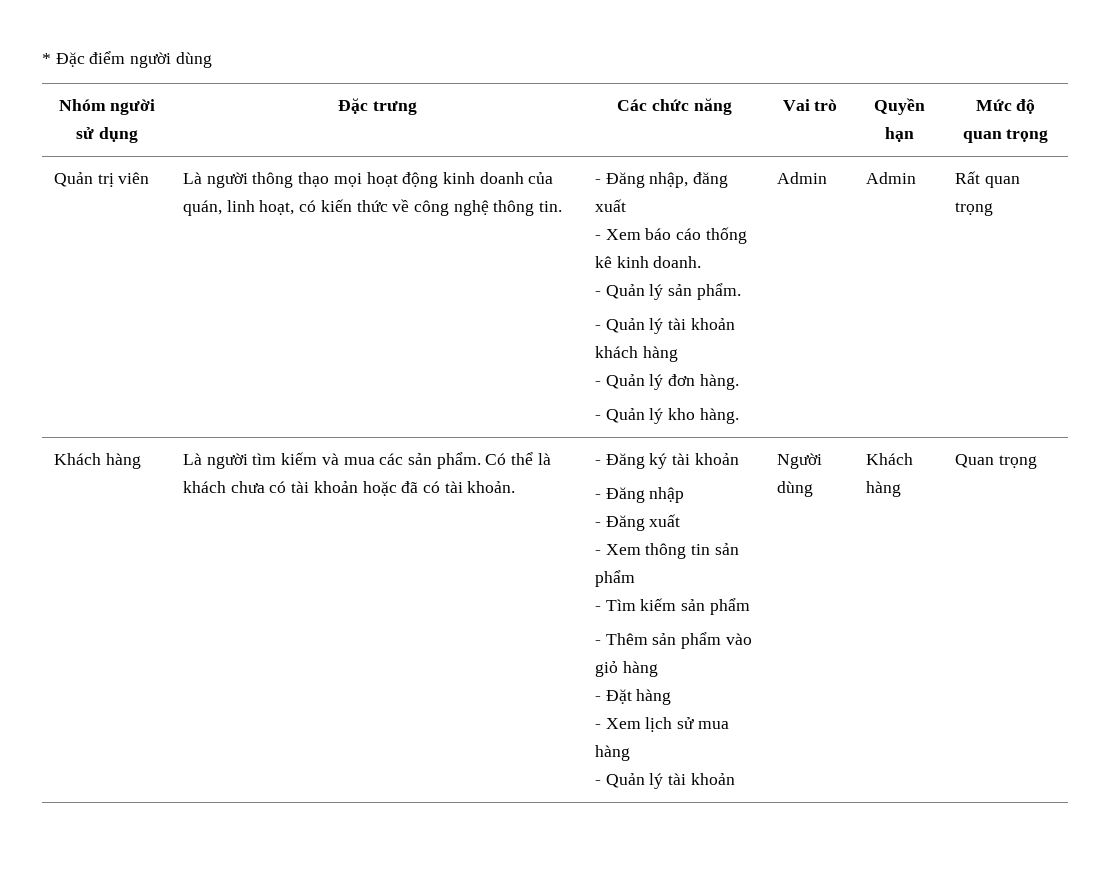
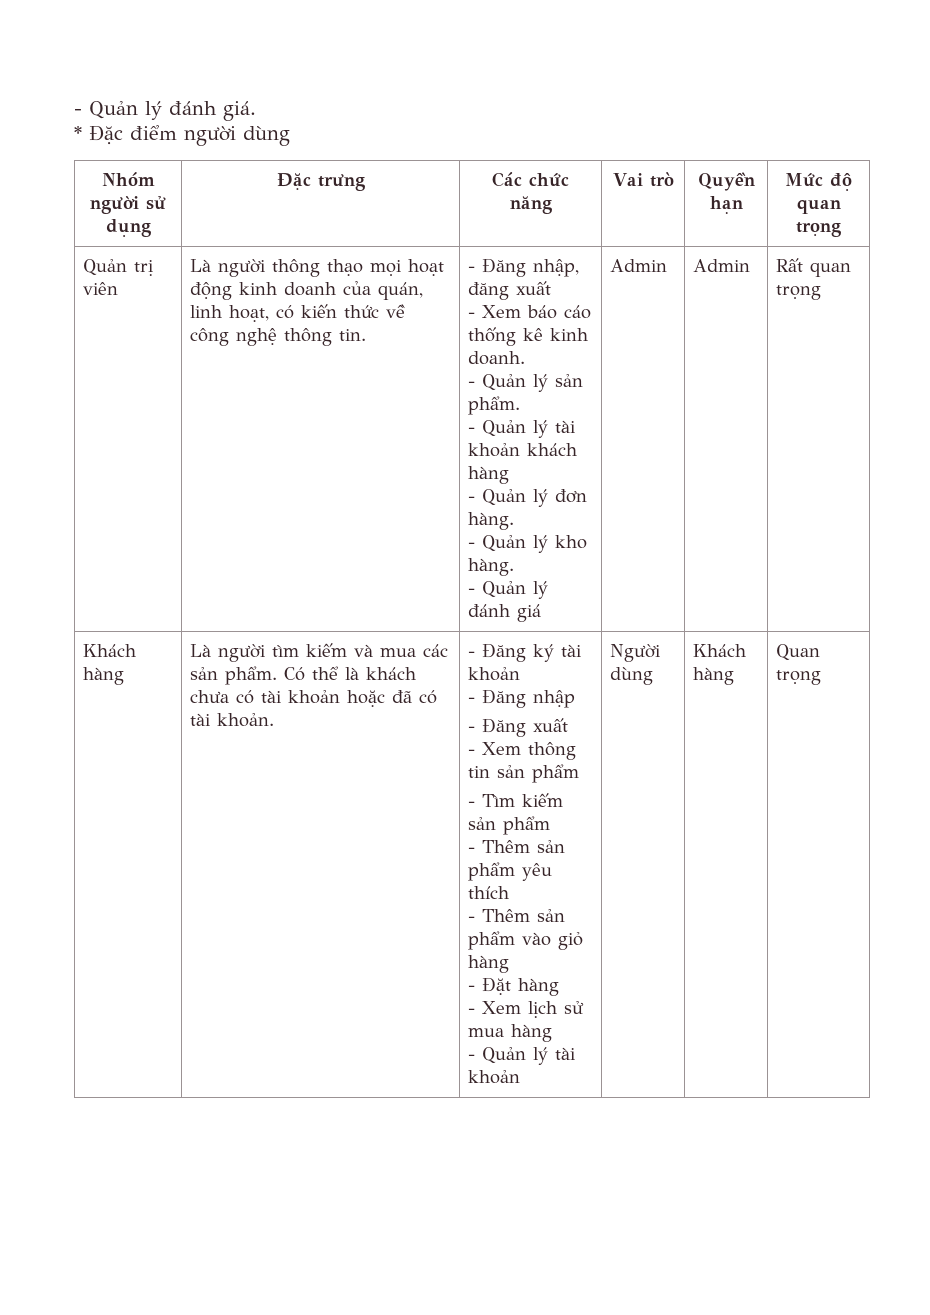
(42, 58) none -> [74,101,256,121] - Quản lý đánh giá. //
(739, 416) none -> [468,581,549,599] [468,604,542,622] // - Quản lý đánh giá
(750, 606) none -> [468,840,566,853] [468,862,553,881] [468,886,510,899] // - Thêm sản phẩm yêu thích

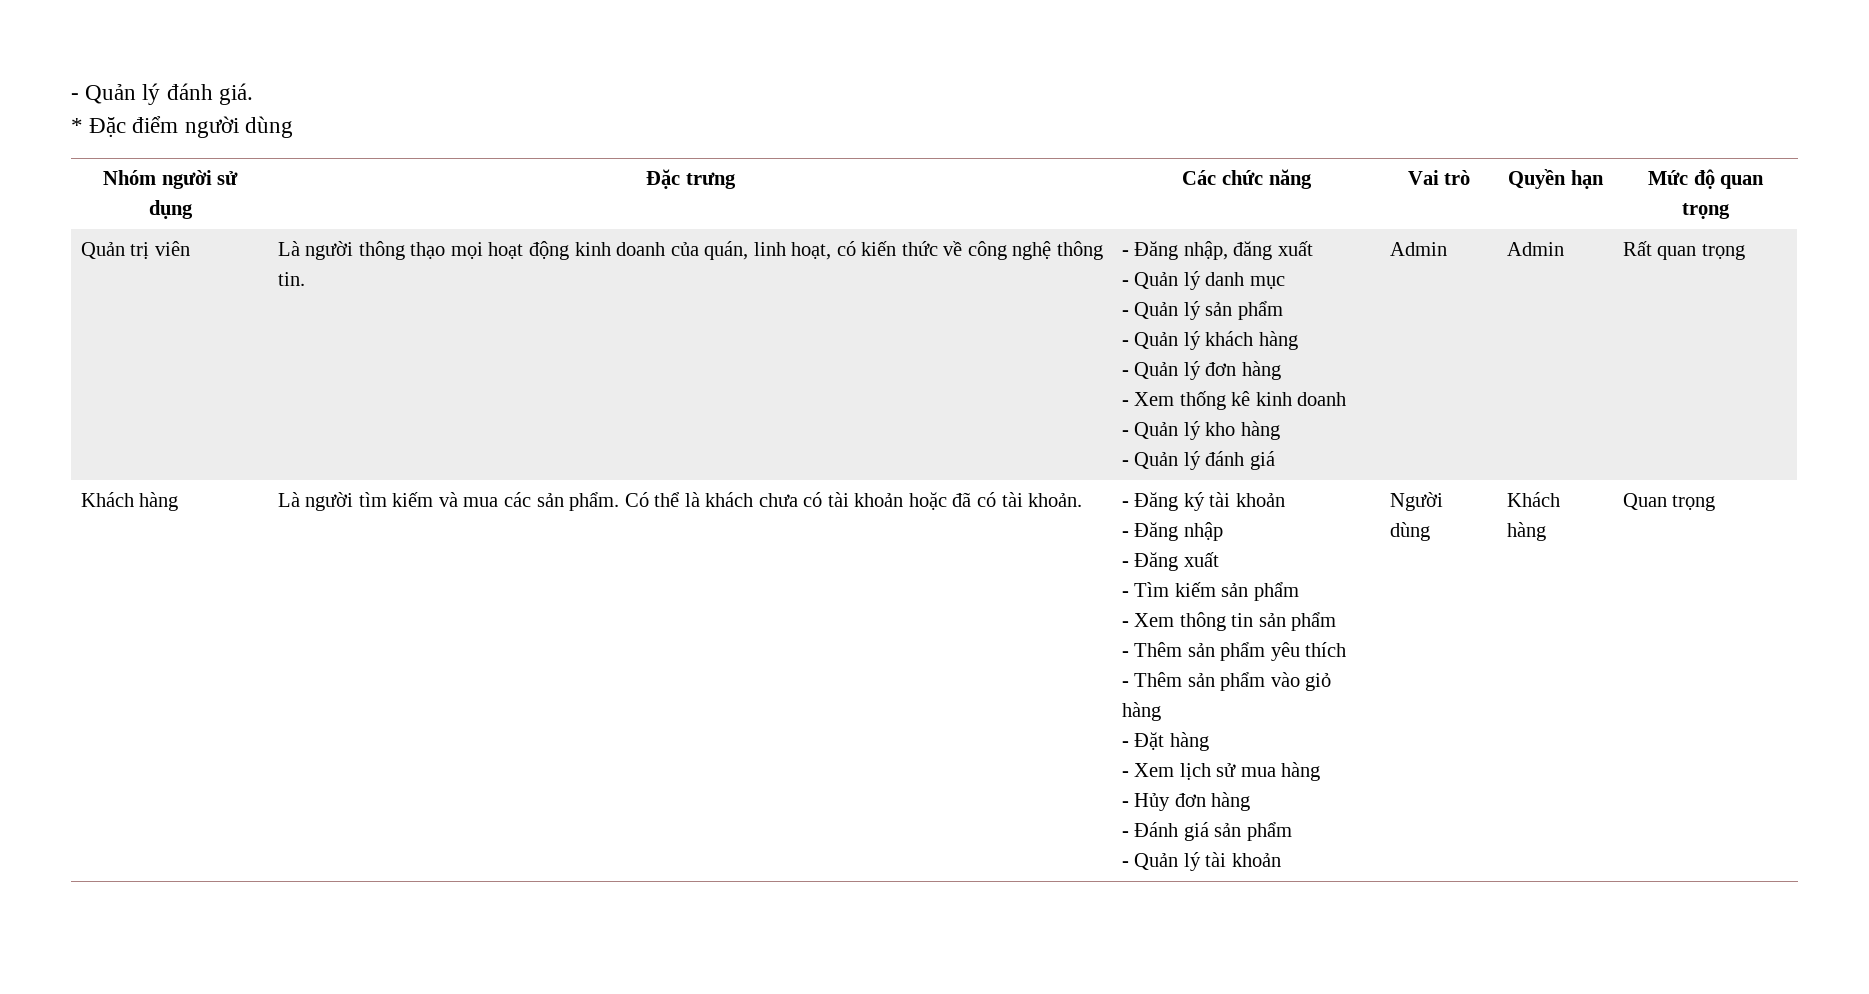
[482,305,592,319] [468,327,589,346] [468,351,526,365] Xem báo cáo thống kê kinh doanh. -> [1134,271,1285,290] Quản lý danh mục
[468,396,521,415] [468,420,576,438] [468,443,521,457] phẩm. // - Quản lý tài khoản -> [1237,301,1283,320] [1121,331,1201,350] phẩm // - Quản lý
[468,512,515,530] hàng. -> [1241,361,1281,380] [1121,391,1347,410] hàng // - Xem thống kê kinh doanh
[468,558,515,576] hàng. -> [1240,421,1280,440] hàng
[482,742,577,760] [468,764,580,783] [468,793,564,807] Xem thông tin sản phẩm // - Tìm kiếm -> [1134,582,1299,601] [1121,612,1254,631] Tìm kiếm sản phẩm // - Xem thông tin
(553, 1033) none -> [1121,792,1251,811] [1121,822,1292,841] // - Hủy đơn hàng // - Đánh giá sản phẩm

